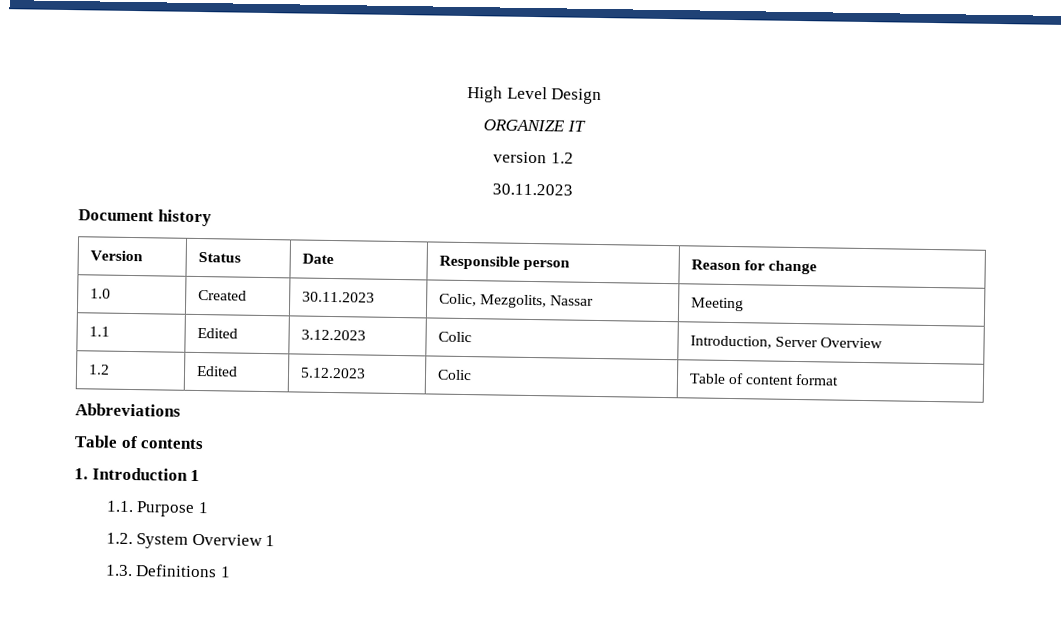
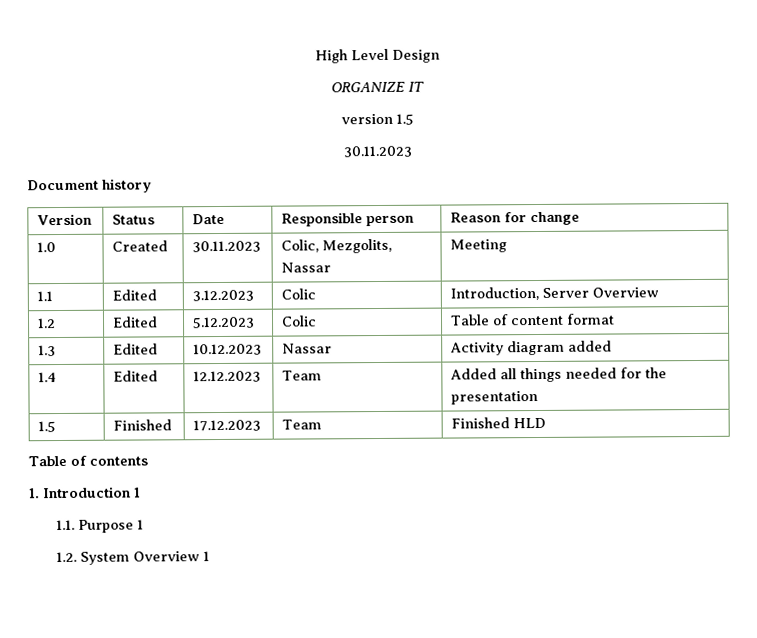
[550,152,574,164] 1.2 -> [395,113,414,125] 1.5
[75,403,181,417] // Abbreviations -> [38,345,57,357] [113,343,159,355] [193,343,263,356] [282,343,333,354] [450,340,613,356] [38,372,58,383] [113,370,159,382] [193,370,262,383] [282,370,323,381] [450,367,668,383] [451,390,539,405] [38,421,57,433] [113,419,173,431] [193,419,262,432] [282,419,323,430] [451,417,547,429] // 1.3 | Edited | 10.12.2023 | Nassar | Activity diagram added // 1.4 | Edited | 12.12.2023 | Team | Added all things needed for the presentation // 1.5 | Finished | 17.12.2023 | Team | Finished HLD
[104,564,231,578] // 1.3. Definitions 1 -> (211, 556) none

